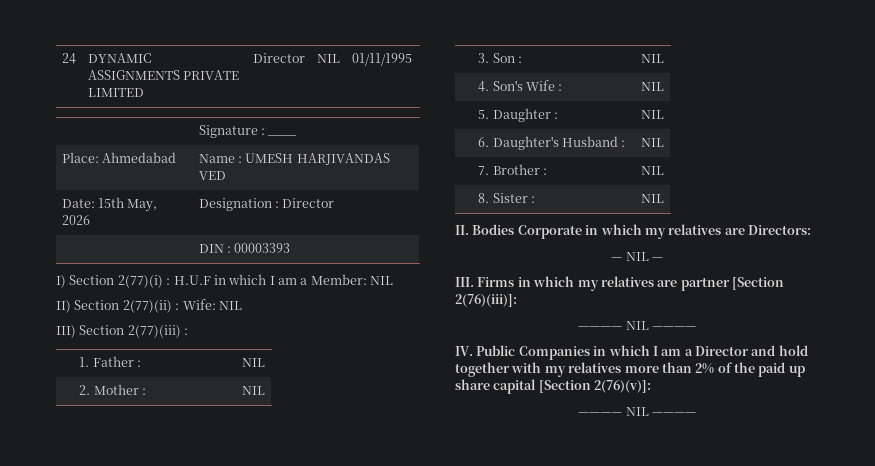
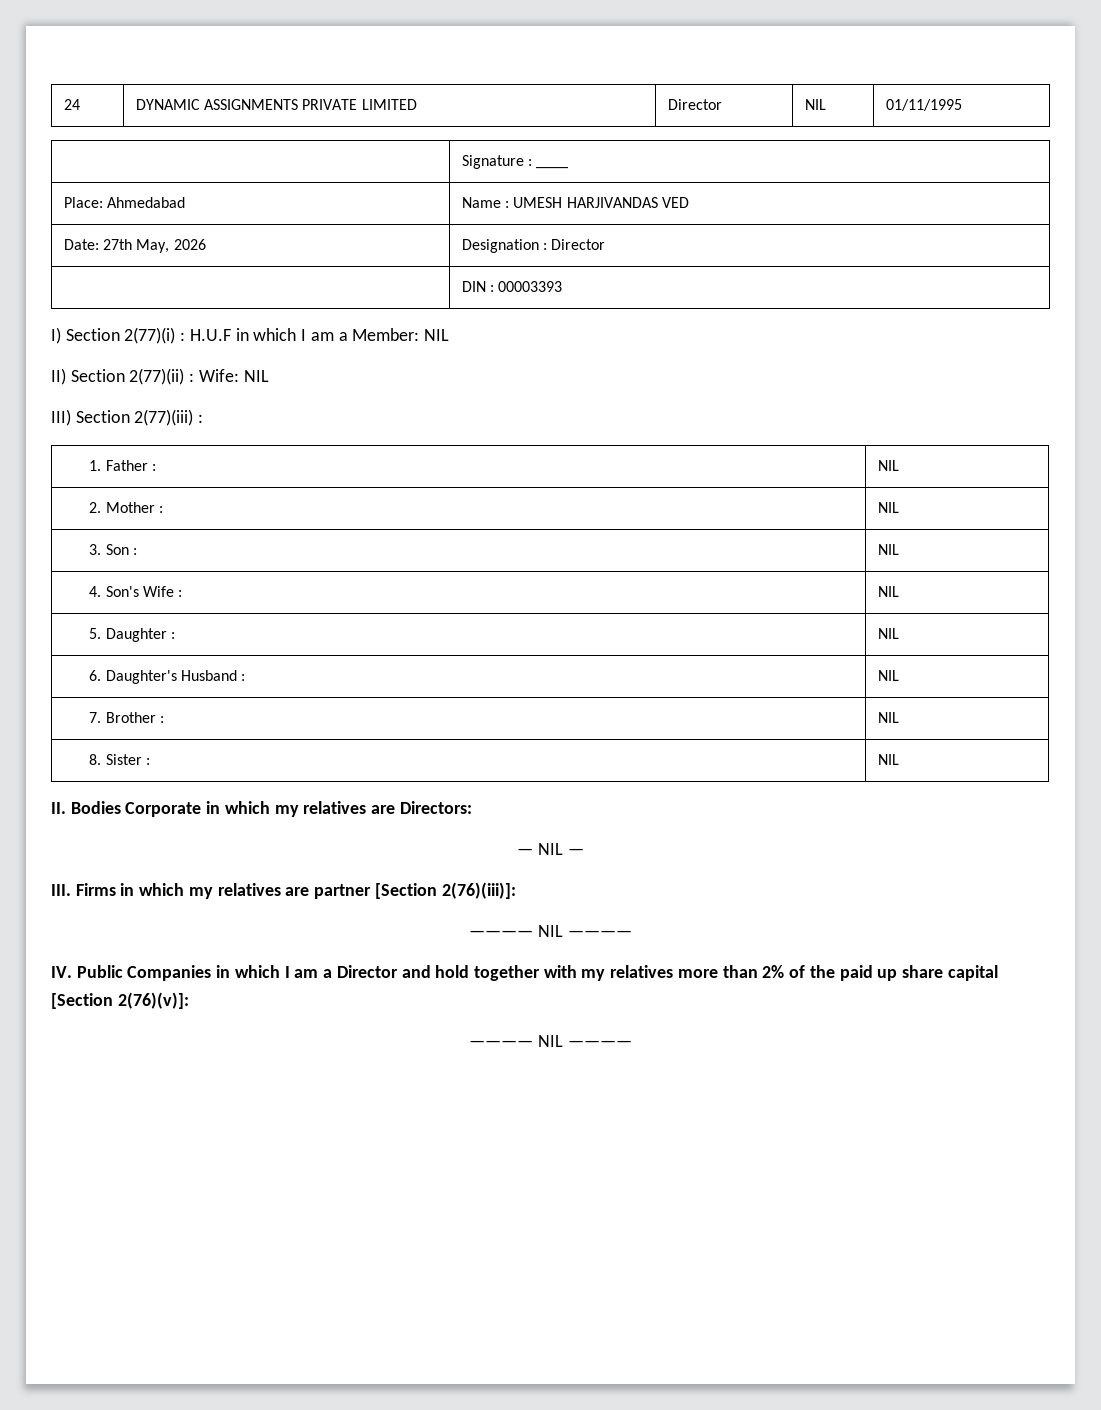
[97,197,124,208] 15th -> [103,239,133,250] 27th

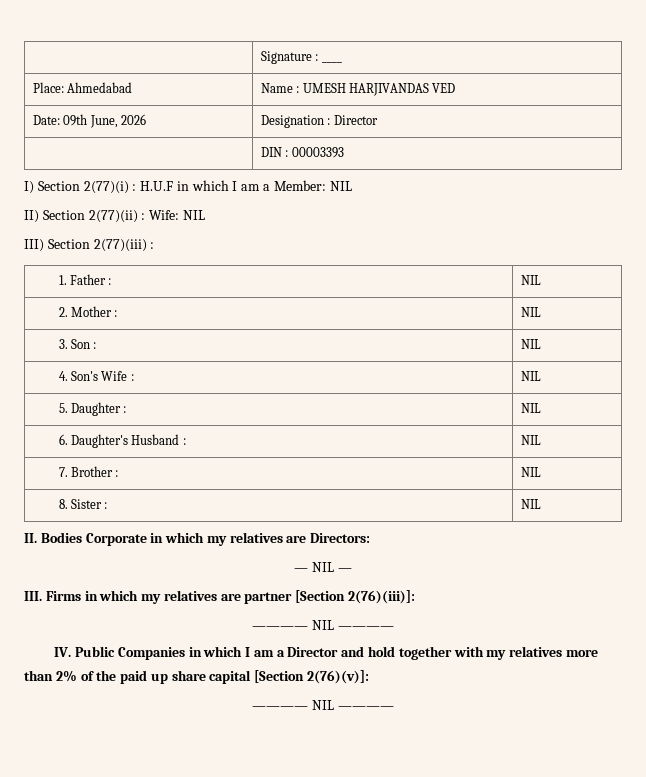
[63,99,80,110] [135,99,417,110] [667,99,722,110] [804,99,826,110] [885,99,962,111] 24 | DYNAMIC ASSIGNMENTS PRIVATE LIMITED | Director | NIL | 01/11/1995 // -> (260, 57) none
[103,239,170,253] 27th May, -> [63,114,118,128] 09th June,

